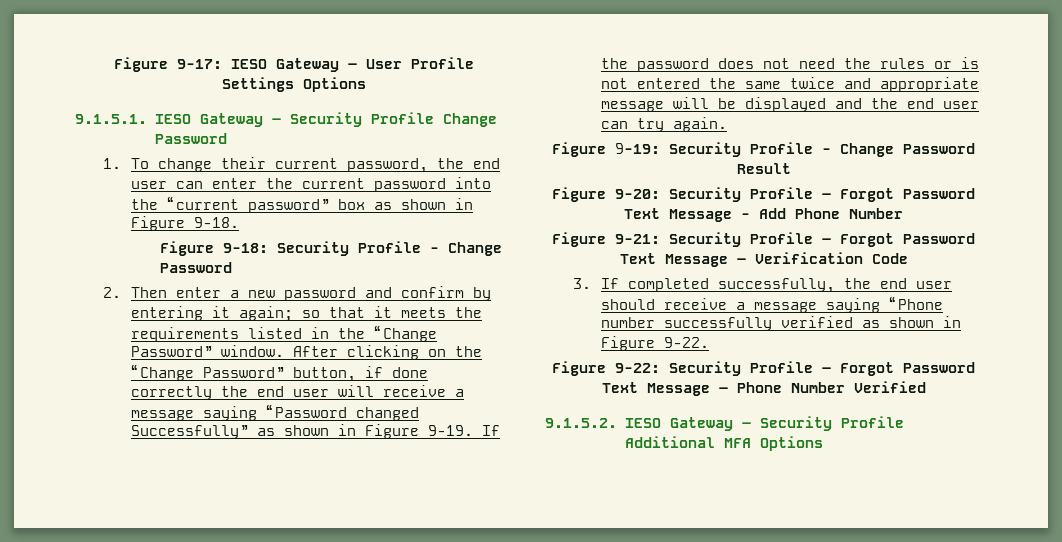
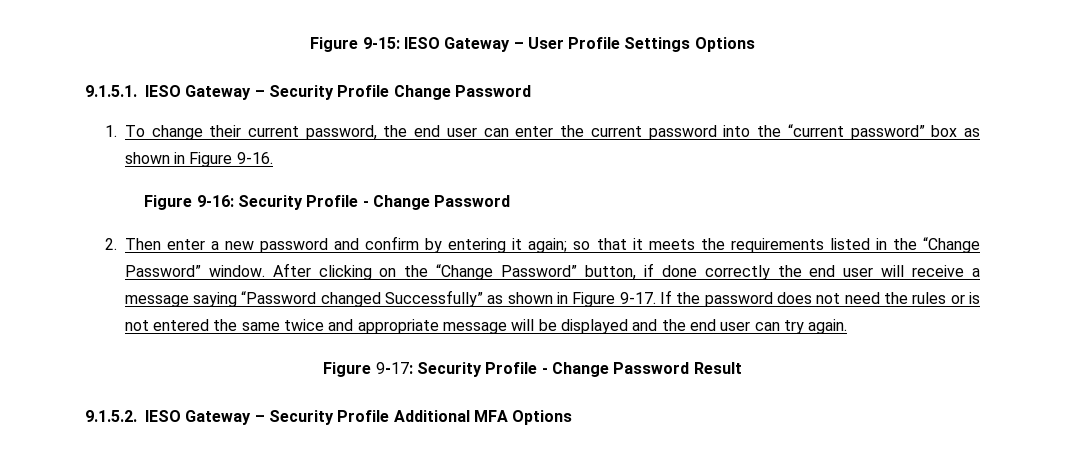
[113,57,222,72] Figure 9-17: -> [310,37,400,52] Figure 9-15:
[194,217,240,228] [159,241,268,256] 9-18. // Figure 9-18: -> [236,152,273,164] [144,195,234,210] 9-16. // Figure 9-16:
[428,425,474,436] 9-19. -> [619,292,656,304] 9-17.
[615,143,660,154] 9-19: -> [375,362,413,374] 9-17:
[552,187,975,202] [624,208,903,222] [552,232,975,247] [619,252,908,267] [573,278,953,293] [601,296,944,313] [601,316,962,331] [601,336,710,351] [552,361,975,376] [601,381,926,396] // Figure 9-20: Security Profile – Forgot Password Text Message - Add Phone Number // Figure 9-21: Security Profile – Forgot Password Text Message – Verification Code // 3. If completed successfully, the end user should receive a message saying “Phone number successfully verified as shown in Figure 9-22. // Figure 9-22: Security Profile – Forgot Password Text Message – Phone Number Verified -> (742, 368) none

